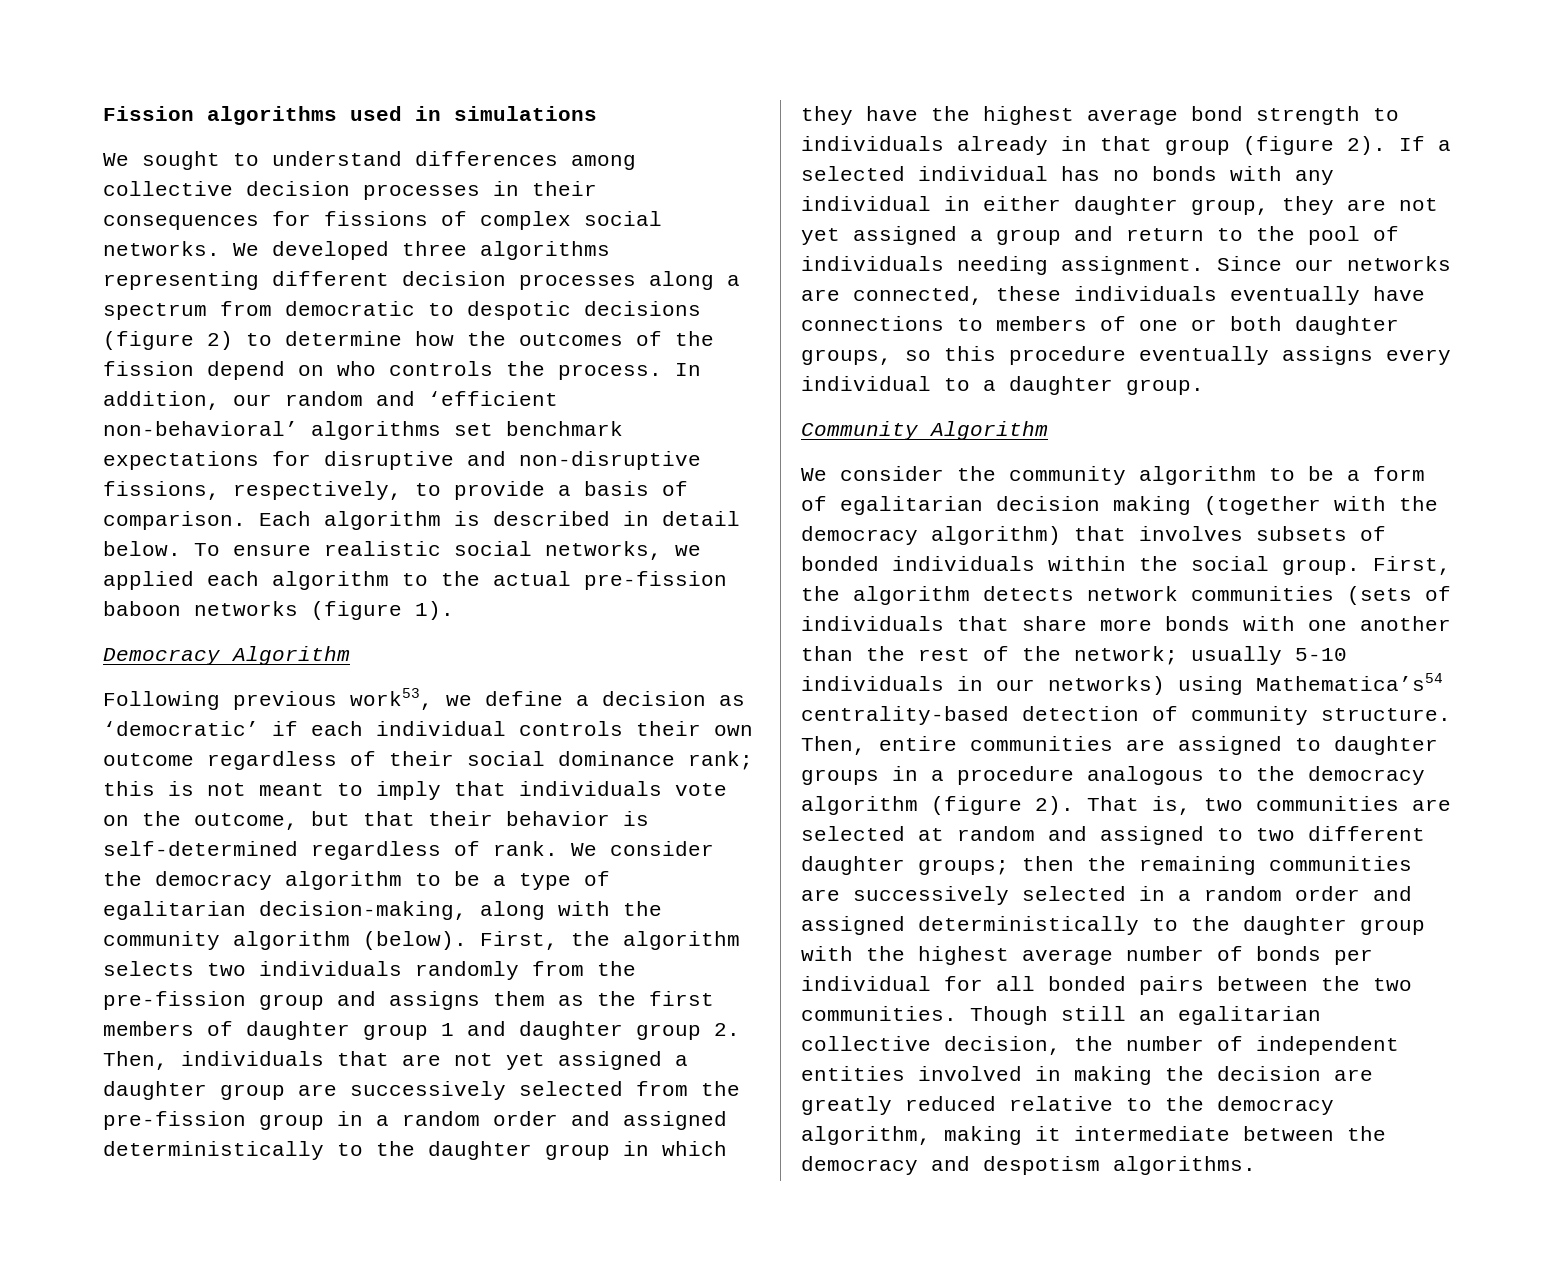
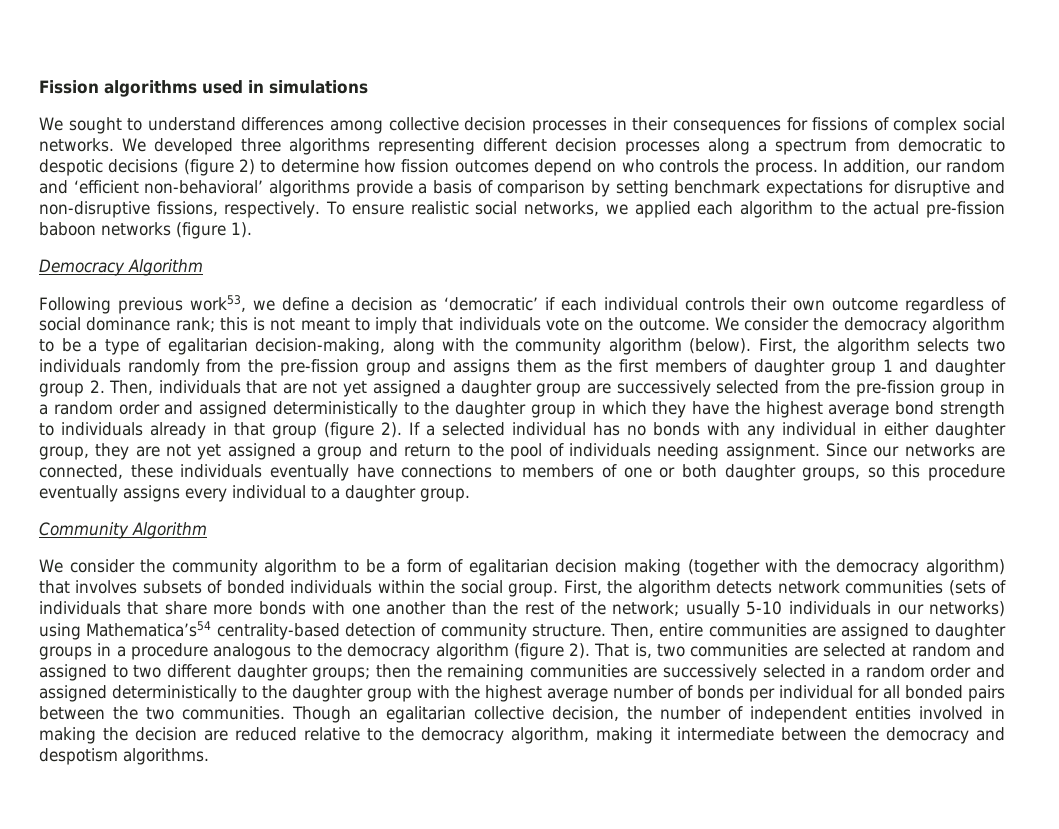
[467,331,714,346] [103,361,194,376] the outcomes of the fission -> [401,159,529,173] fission outcomes
[454,423,493,436] set -> [355,180,669,197] provide a basis of comparison by setting
[233,481,688,500] [103,511,740,530] [103,541,181,556] respectively, to provide a basis of comparison. Each algorithm is described in detail below. -> [224,201,321,218] respectively.
[389,751,454,766] their -> (1006, 304) none
[194,811,649,830] [103,841,558,860] outcome, but that their behavior is self-determined regardless of rank. -> [638,318,710,331] outcome.
[1061,1006,1126,1021] still -> (351, 714) none
[801,1096,892,1115] greatly -> (228, 735) none

